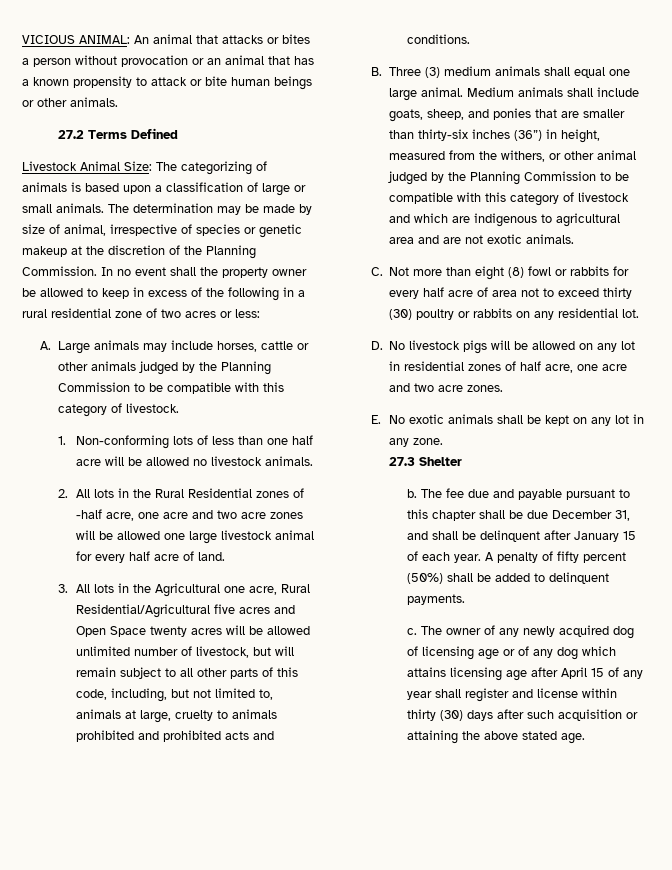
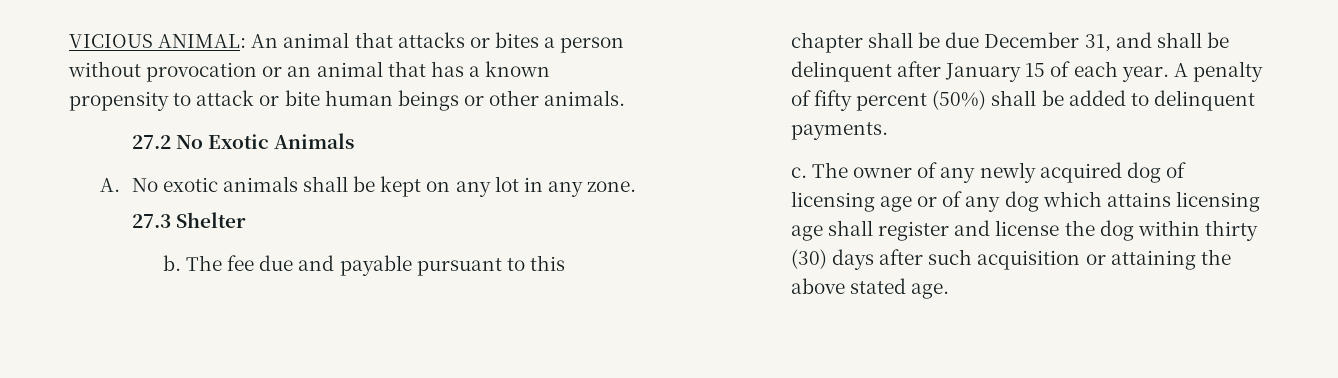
[87,128,178,139] [22,161,267,175] [22,182,306,196] [22,203,312,215] [22,224,302,238] [22,245,256,259] [22,266,307,278] [22,287,305,301] [22,308,260,318] [39,340,309,354] [57,361,271,375] [57,382,284,394] [57,403,179,417] [57,435,313,449] [75,456,313,466] [57,488,304,498] [75,509,303,521] [75,530,314,544] [75,551,225,563] [57,583,310,597] [75,604,295,618] [75,625,310,637] [75,646,294,658] [75,667,298,679] [75,688,273,702] [75,709,277,723] [75,730,274,742] [406,34,470,44] [370,66,630,78] [388,87,639,101] [388,108,625,122] [388,129,600,143] [388,150,636,162] [387,171,629,185] [388,192,629,206] [388,213,620,227] [388,234,574,244] [370,266,630,280] [389,287,633,299] [389,308,640,320] [370,340,636,354] [389,361,628,373] [389,383,504,392] [370,415,381,424] Terms Defined // Livestock Animal Size: The categorizing of animals is based upon a classification of large or small animals. The determination may be made by size of animal, irrespective of species or genetic makeup at the discretion of the Planning Commission. In no event shall the property owner be allowed to keep in excess of the following in a rural residential zone of two acres or less: // A. Large animals may include horses, cattle or other animals judged by the Planning Commission to be compatible with this category of livestock. // 1. Non-conforming lots of less than one half acre will be allowed no livestock animals. // 2. All lots in the Rural Residential zones of -half acre, one acre and two acre zones will be allowed one large livestock animal for every half acre of land. // 3. All lots in the Agricultural one acre, Rural Residential/Agricultural five acres and Open Space twenty acres will be allowed unlimited number of livestock, but will remain subject to all other parts of this code, including, but not limited to, animals at large, cruelty to animals prohibited and prohibited acts and conditions. // B. Three (3) medium animals shall equal one large animal. Medium animals shall include goats, sheep, and ponies that are smaller than thirty-six inches (36”) in height, measured from the withers, or other animal judged by the Planning Commission to be compatible with this category of livestock and which are indigenous to agricultural area and are not exotic animals. // C. Not more than eight (8) fowl or rabbits for every half acre of area not to exceed thirty (30) poultry or rabbits on any residential lot. // D. No livestock pigs will be allowed on any lot in residential zones of half acre, one acre and two acre zones. // E. -> [175,133,355,149] [100,178,121,192] No Exotic Animals // A.
[530,667,643,679] [406,691,432,700] after April 15 of any year -> (823, 233) none
(578, 693) none -> [1064,220,1134,241] the dog

